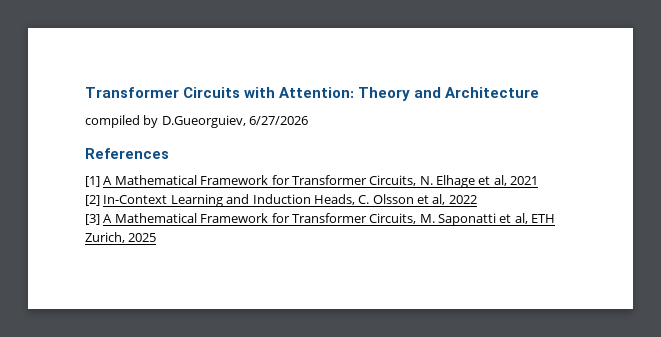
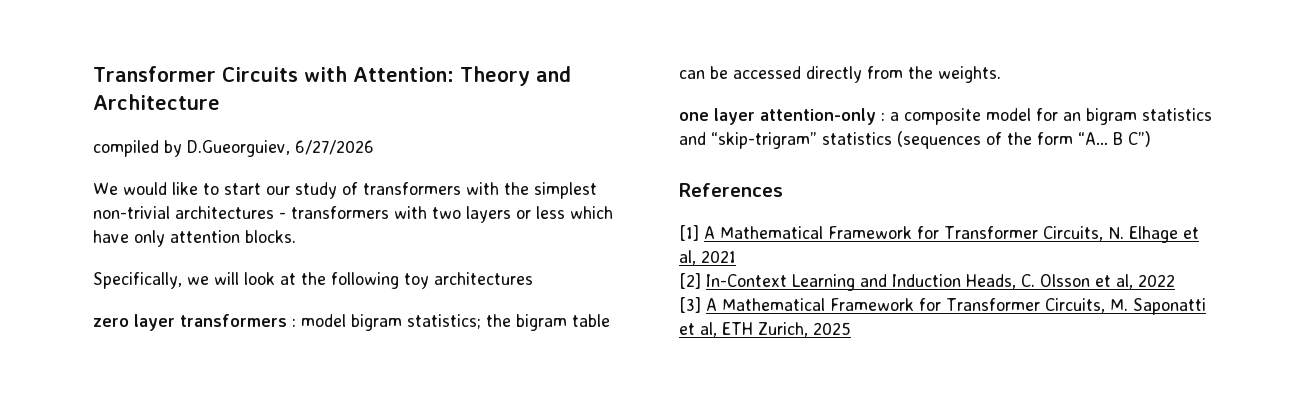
(309, 120) none -> [93,182,597,199] [93,206,613,223] [93,230,296,247] [93,272,533,289] [93,314,610,331] [679,66,1001,83] [679,108,1212,125] [679,131,1151,149] // We would like to start our study of transformers with the simplest non-trivial architectures - transformers with two layers or less which have only attention blocks. // Specifically, we will look at the following toy architectures // zero layer transformers : model bigram statistics; the bigram table can be accessed directly from the weights. // one layer attention-only : a composite model for an bigram statistics and “skip-trigram” statistics (sequences of the form “A… B C”)

